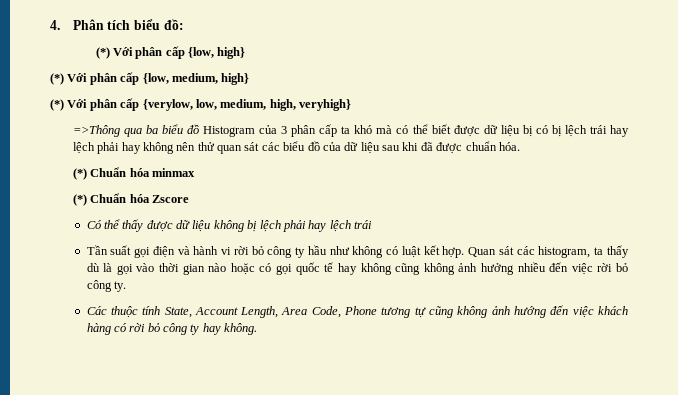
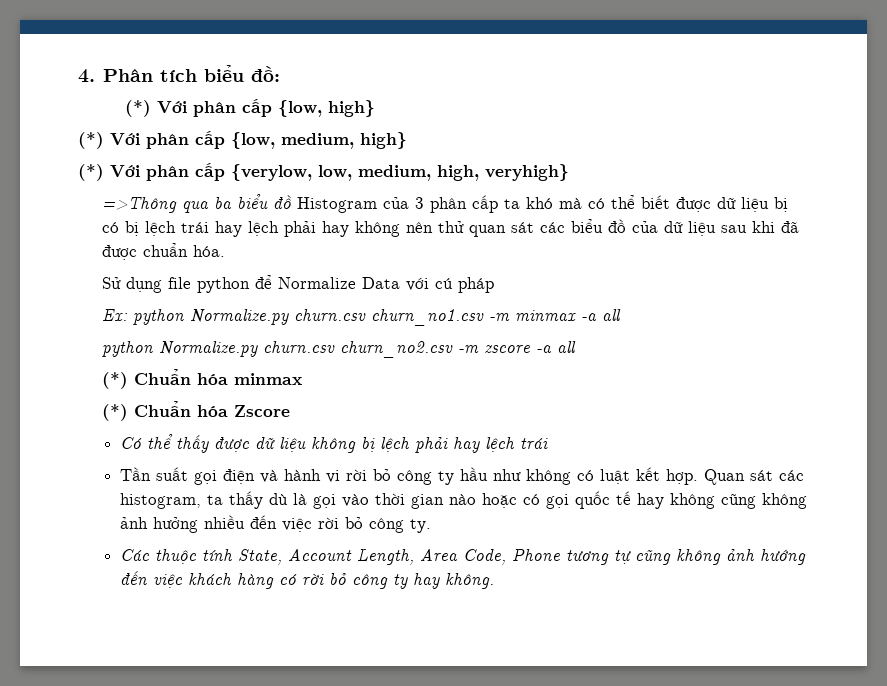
(520, 146) none -> [101,275,494,293] [101,309,621,326] [101,341,576,358] // Sử dụng file python để Normalize Data với cú pháp // Ex: python Normalize.py churn.csv churn_no1.csv -m minmax -a all // python Normalize.py churn.csv churn_no2.csv -m zscore -a all

